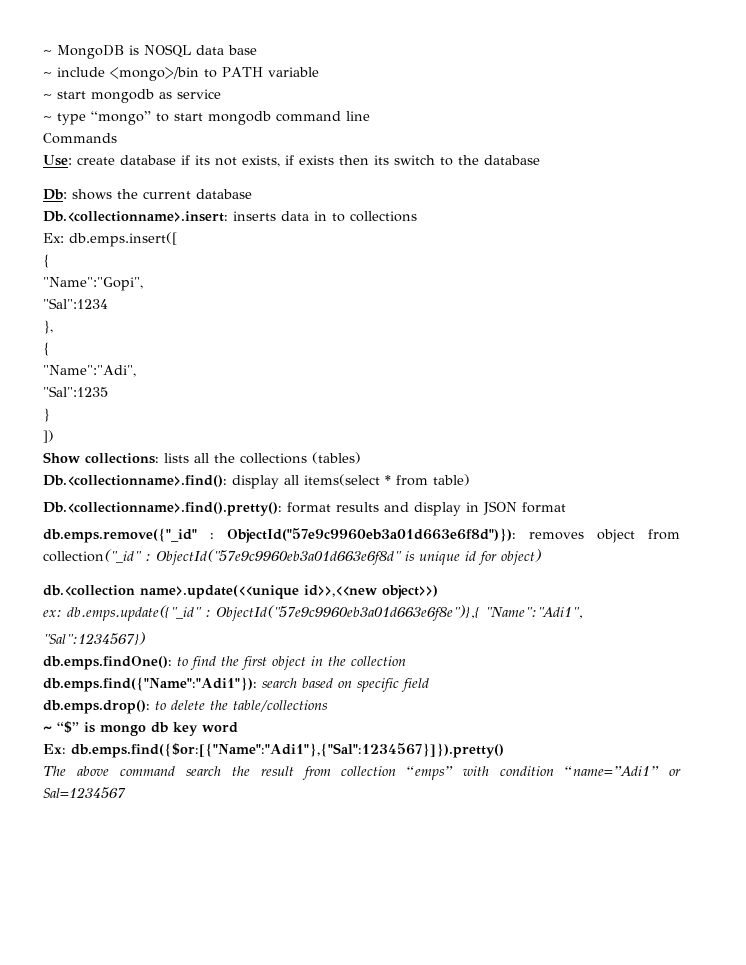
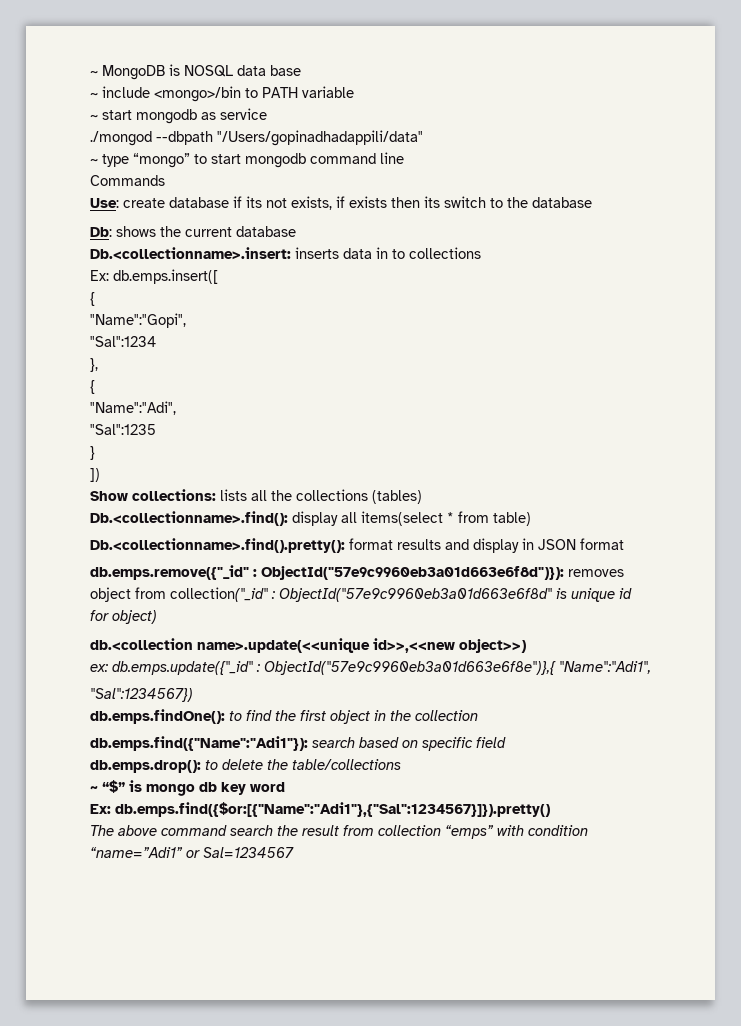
(221, 94) none -> [90,130,423,146] // ./mongod --dbpath "/Users/gopinadhadappili/data"

